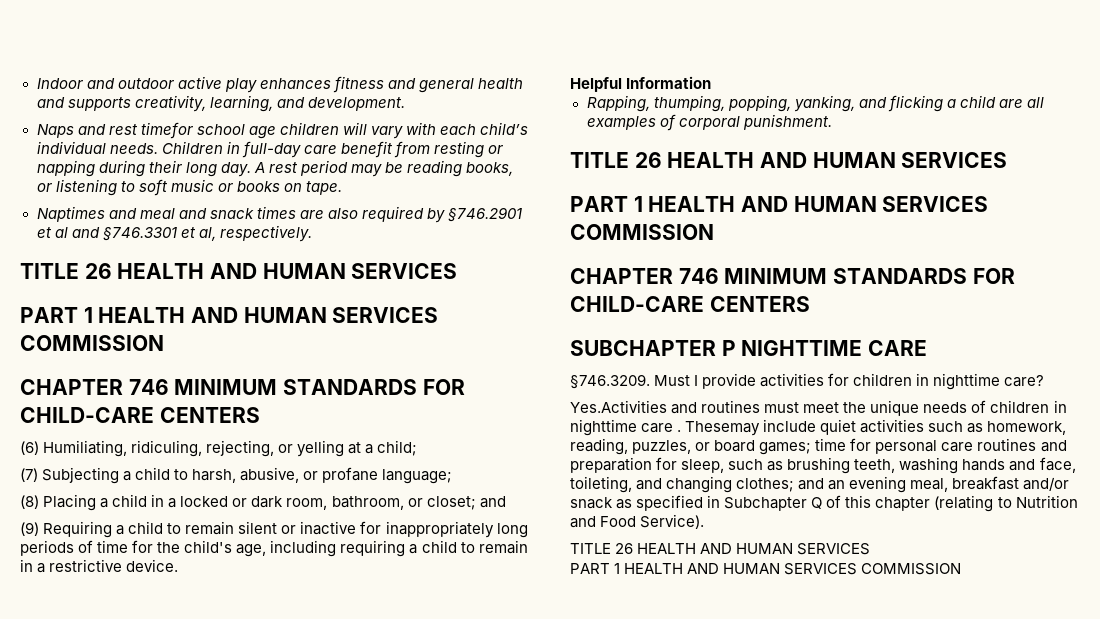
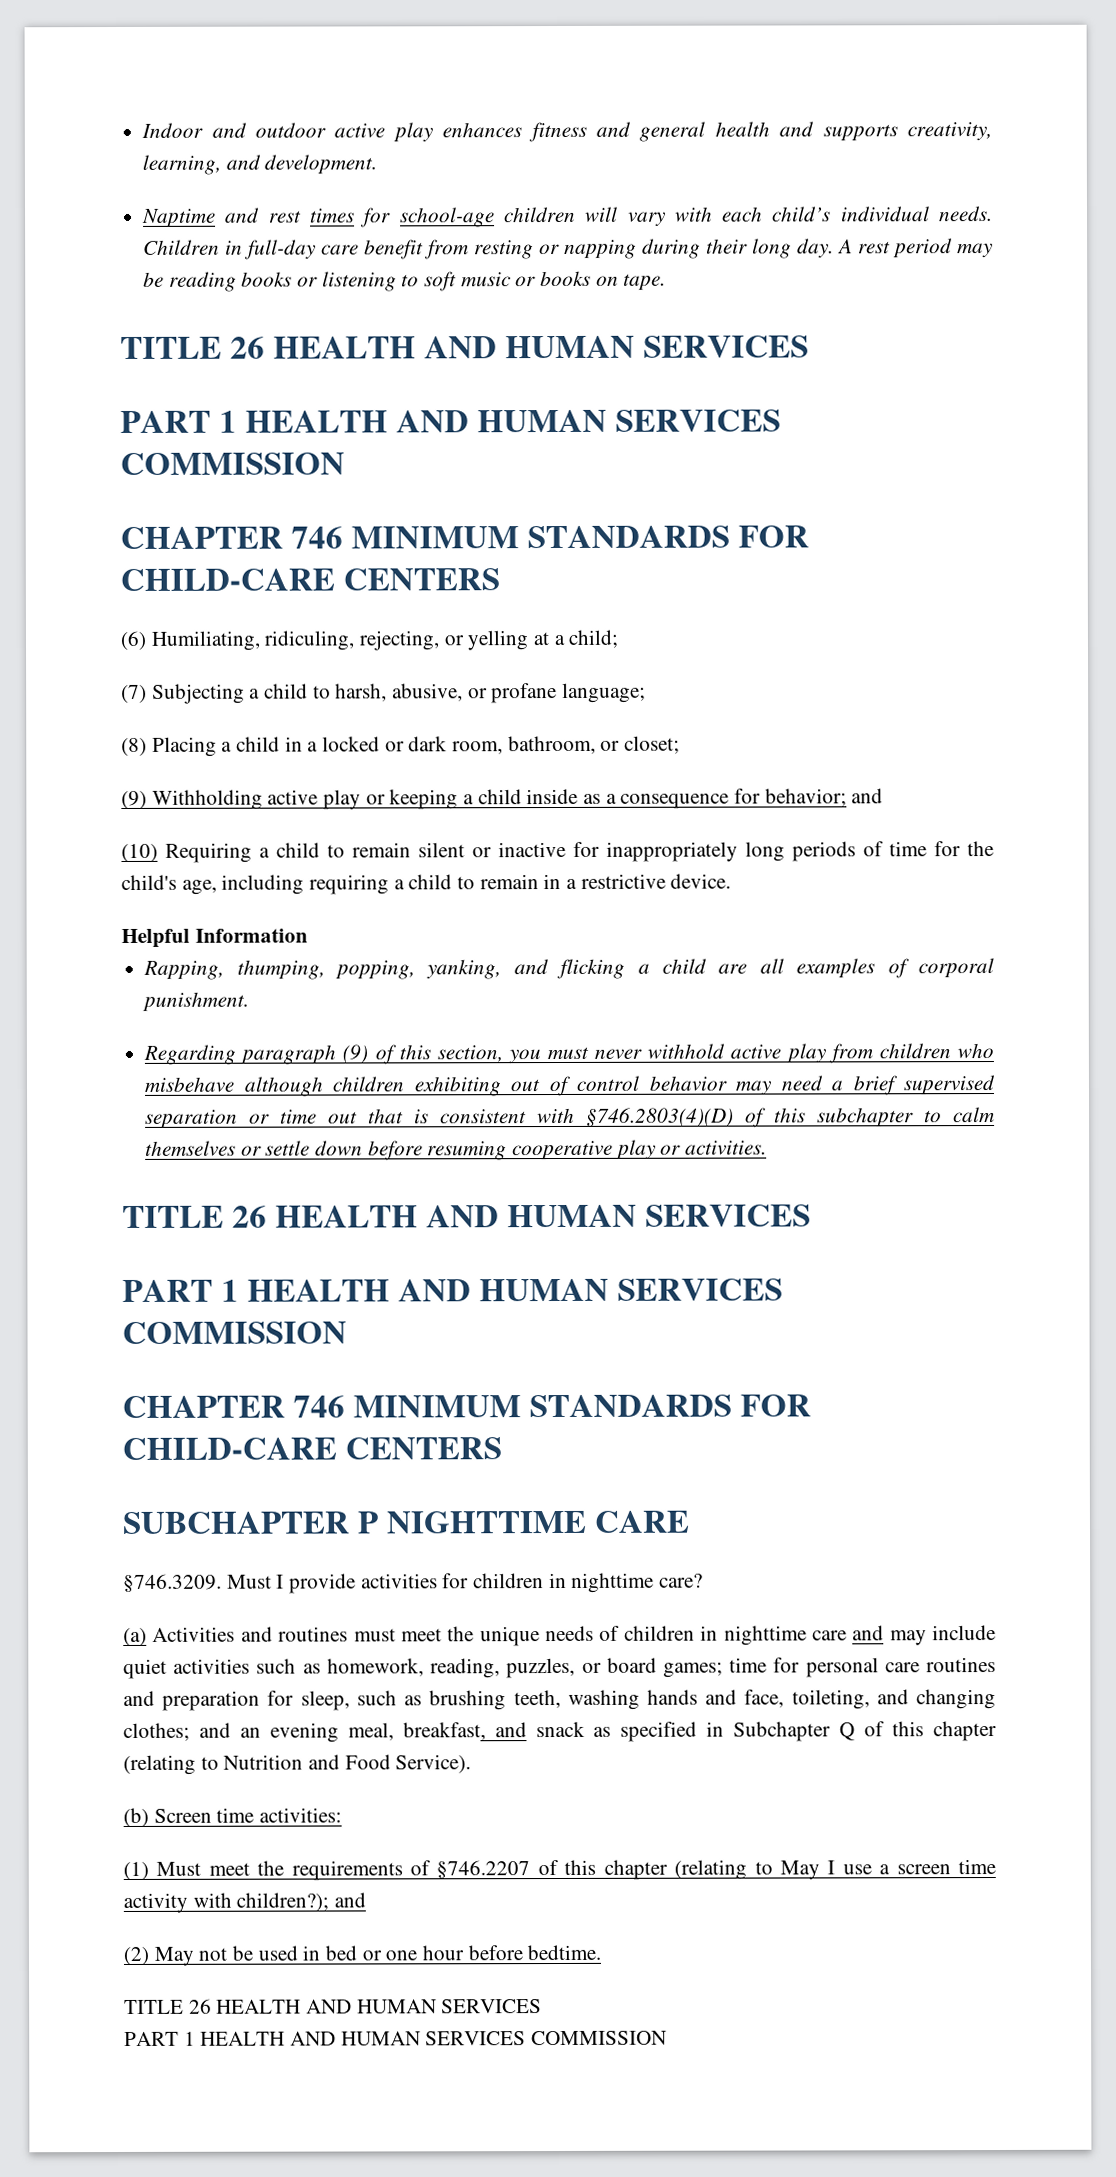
[36,124,74,138] Naps -> [142,208,217,228] Naptime
[140,122,276,139] timefor school age -> [309,207,495,228] times for school-age
[466,162,514,176] books, -> [241,271,293,287] books
[36,206,522,223] [36,225,312,242] // Naptimes and meal and snack times are also required by §746.2901 et al and §746.3301 et al, respectively. -> (667, 282) none
[479,496,506,508] [20,522,39,536] and // (9) -> [121,788,884,810] [121,843,158,862] // (9) Withholding active play or keeping a child inside as a consequence for behavior; and // (10)
(832, 122) none -> [143,1043,994,1065] [144,1075,997,1097] [145,1107,995,1129] [145,1139,768,1161] // Regarding paragraph (9) of this section, you must never withhold active play from children who misbehave although children exhibiting out of control behavior may need a brief supervised separation or time out that is consistent with §746.2803(4)(D) of this subchapter to calm themselves or settle down before resuming cooperative play or activities.
[570,400,667,413] Yes.Activities -> [123,1626,236,1646] (a) Activities
[677,421,761,436] . Thesemay -> [852,1625,927,1646] and may
[952,476,1070,491] breakfast and/or -> [402,1722,527,1741] breakfast, and
(705, 521) none -> [123,1807,343,1827] [123,1859,996,1881] [123,1892,367,1913] [123,1944,602,1966] // (b) Screen time activities: // (1) Must meet the requirements of §746.2207 of this chapter (relating to May I use a screen time activity with children?); and // (2) May not be used in bed or one hour before bedtime.

